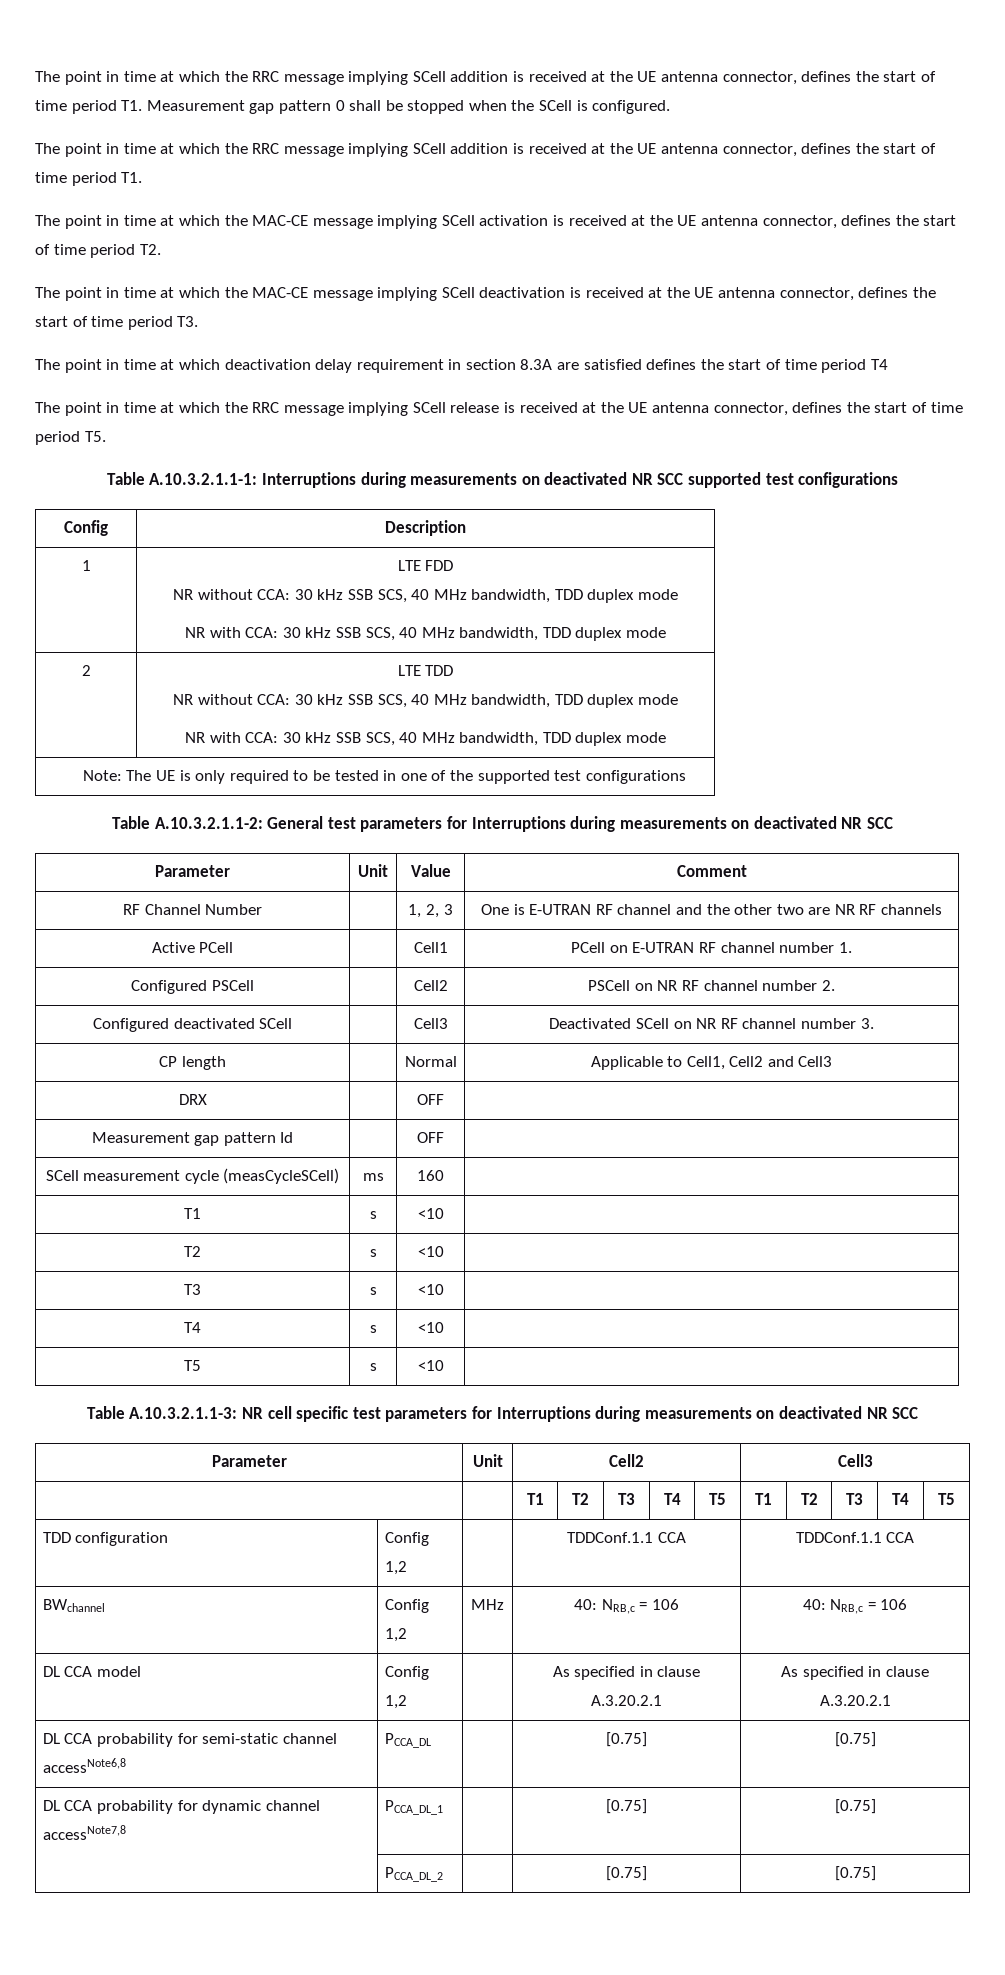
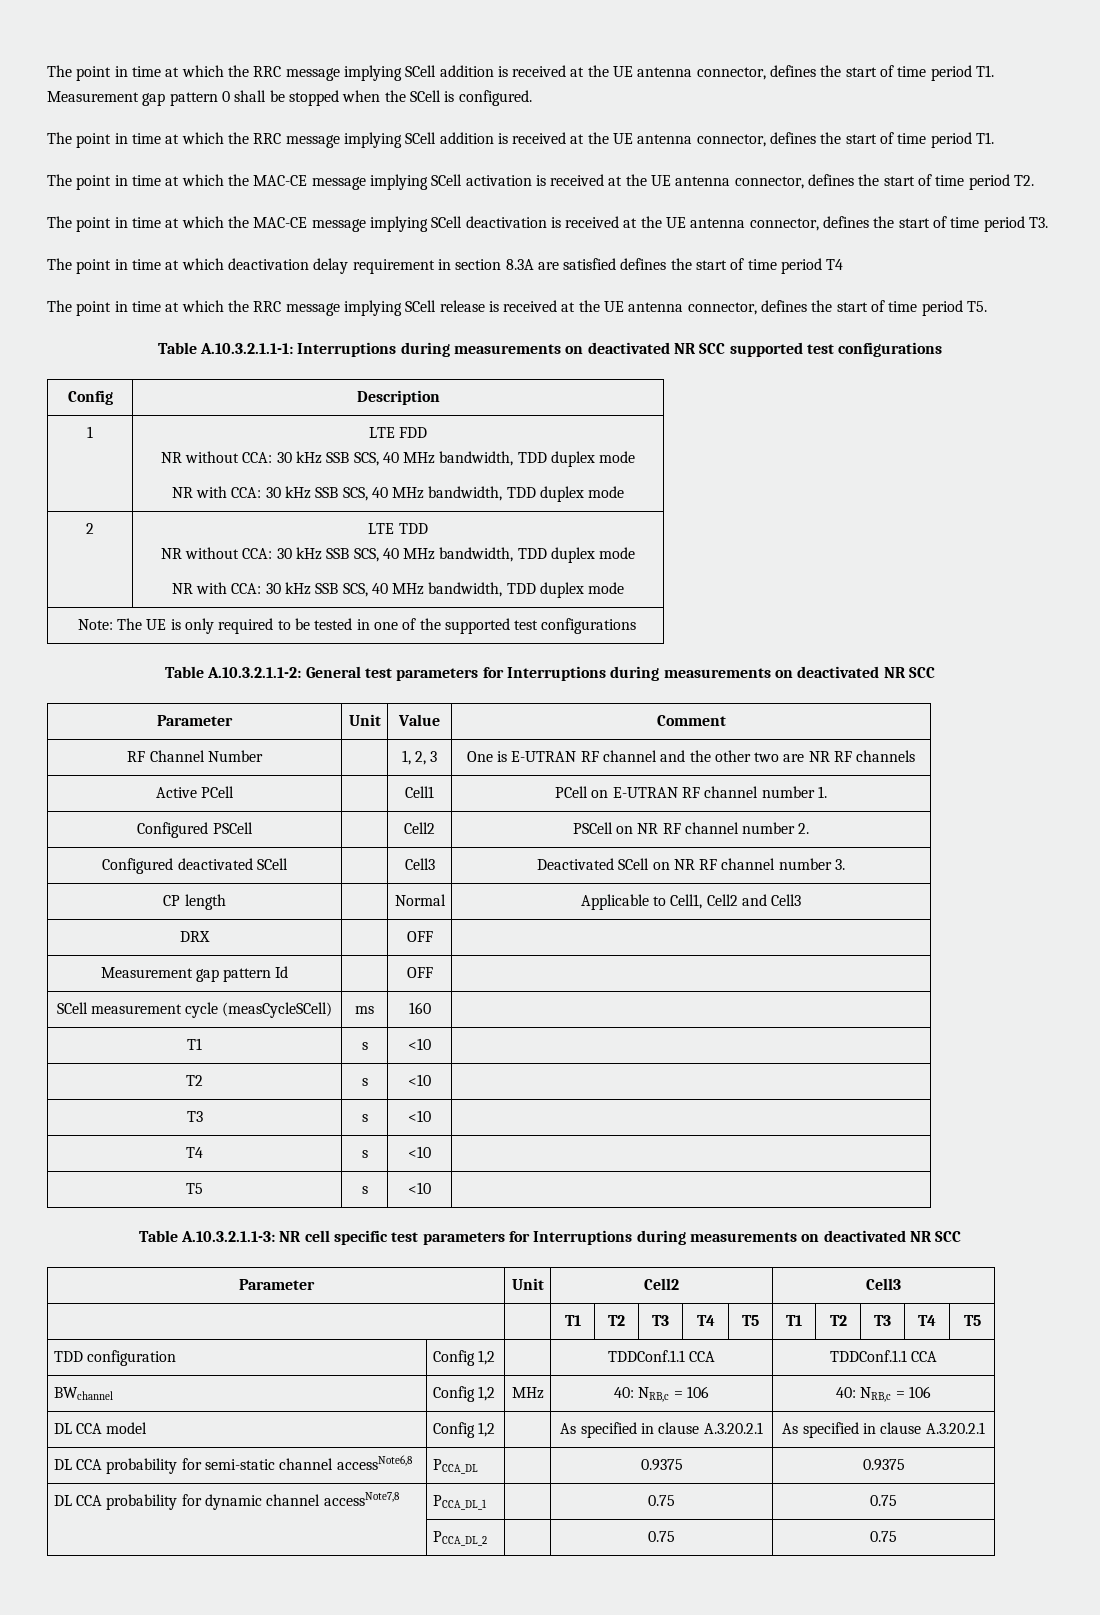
[606,1732,647,1747] [834,1732,876,1747] [0.75] | [0.75] -> [640,1459,683,1471] [862,1459,905,1471] 0.9375 | 0.9375
[606,1799,647,1814] [834,1799,876,1814] [0.75] | [0.75] -> [648,1495,675,1506] [870,1495,897,1506] 0.75 | 0.75
[606,1866,647,1881] [834,1866,876,1881] [0.75] | [0.75] -> [648,1531,675,1542] [870,1531,897,1542] 0.75 | 0.75

